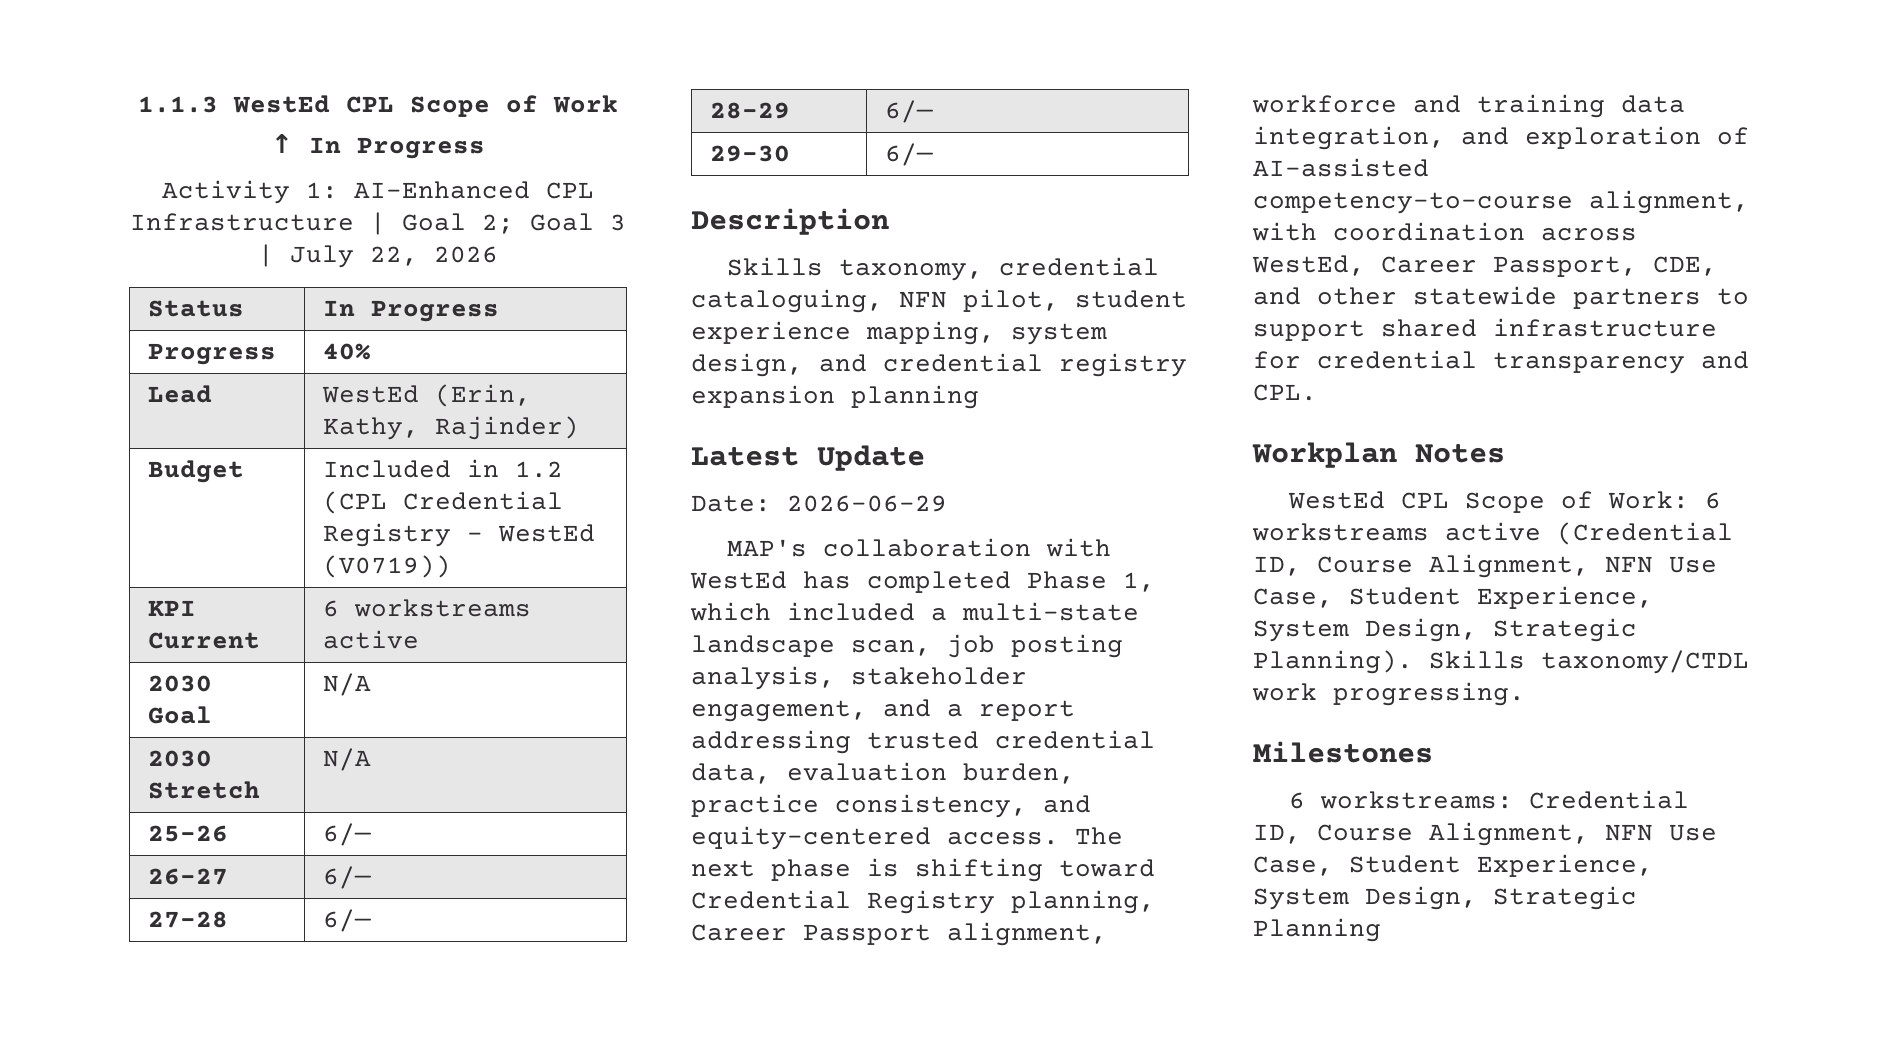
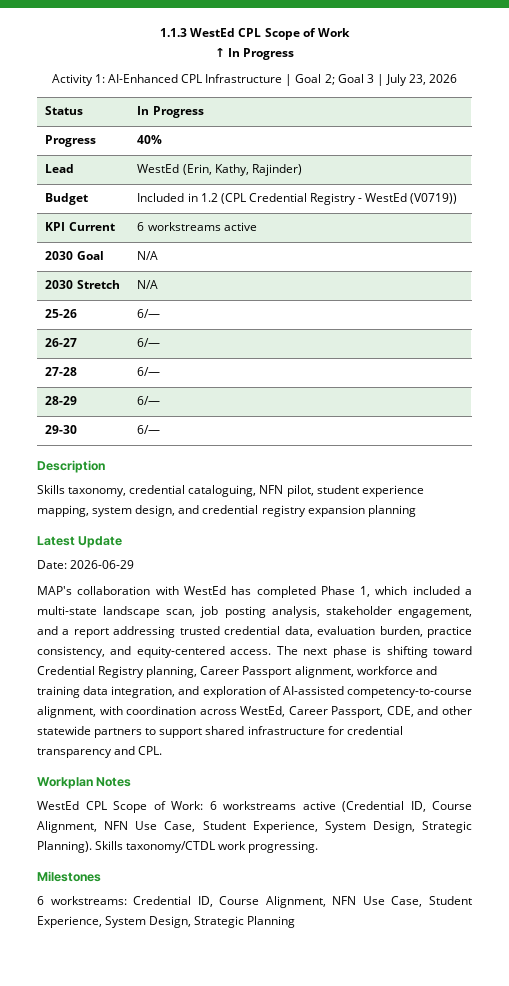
[370,246,418,266] 22, -> [409,74,427,85] 23,

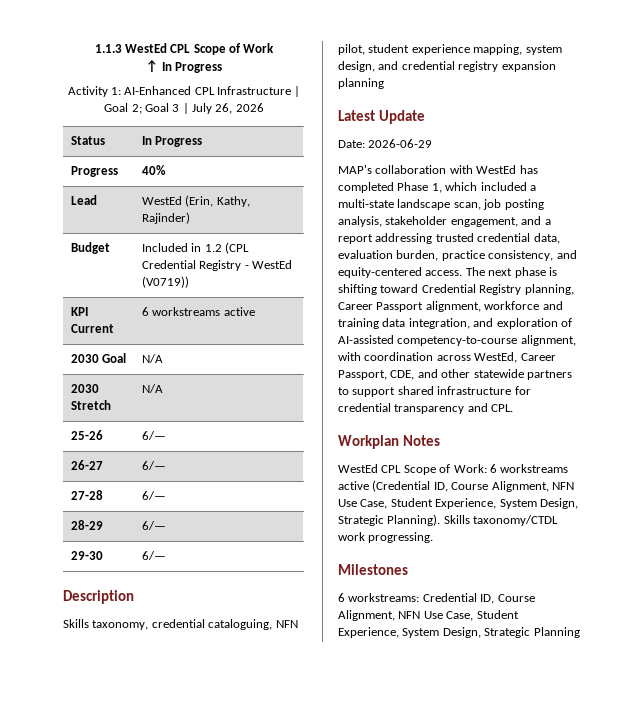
[409,74,427,85] 23, -> [215,103,233,114] 26,

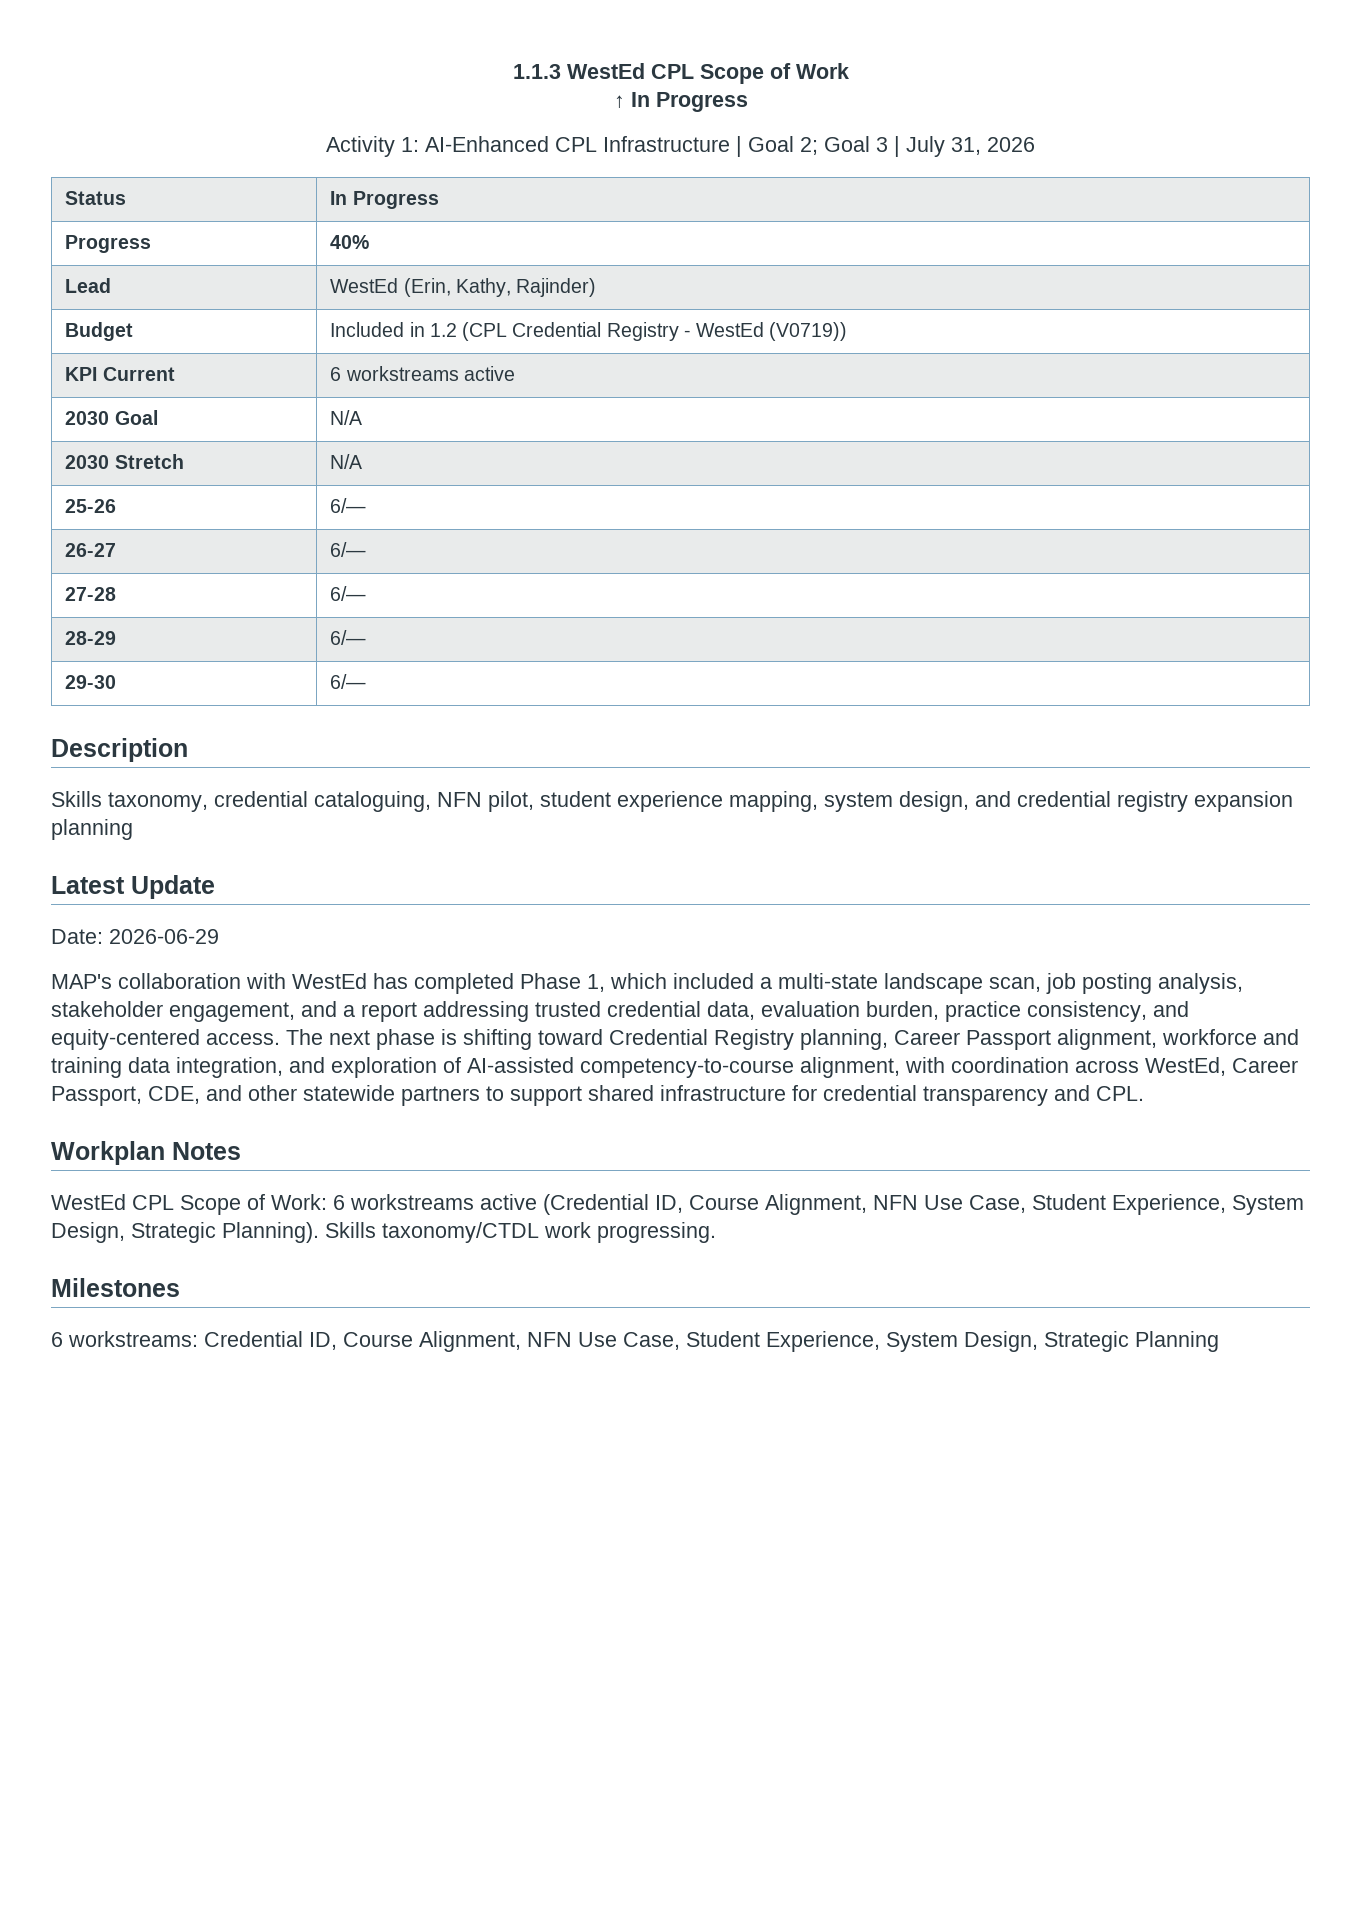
[215,103,233,114] 26, -> [951,137,981,155] 31,

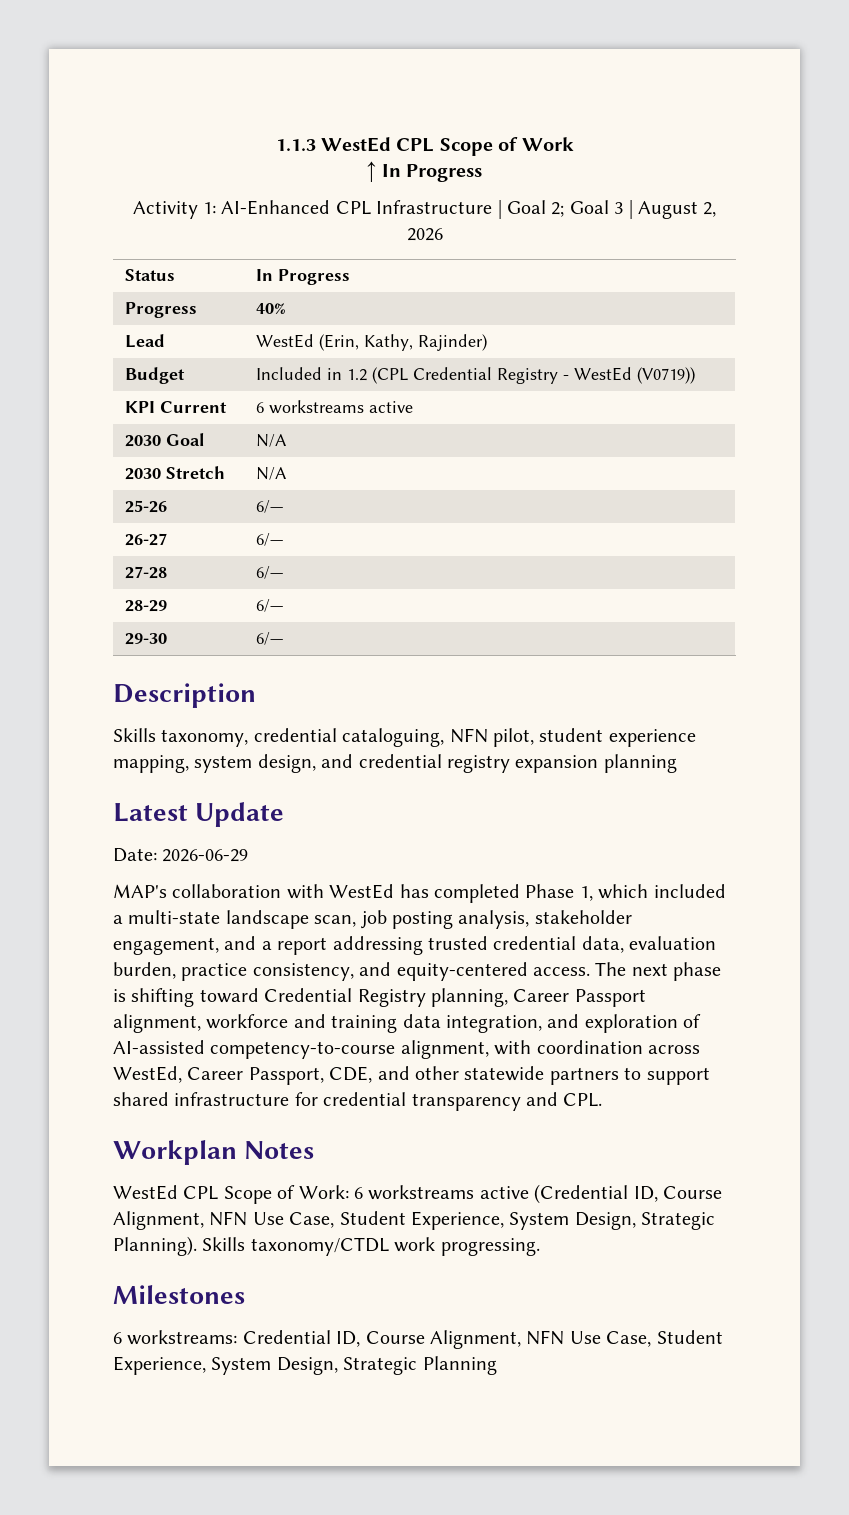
[906,136,981,157] July 31, -> [637,201,717,219] August 2,

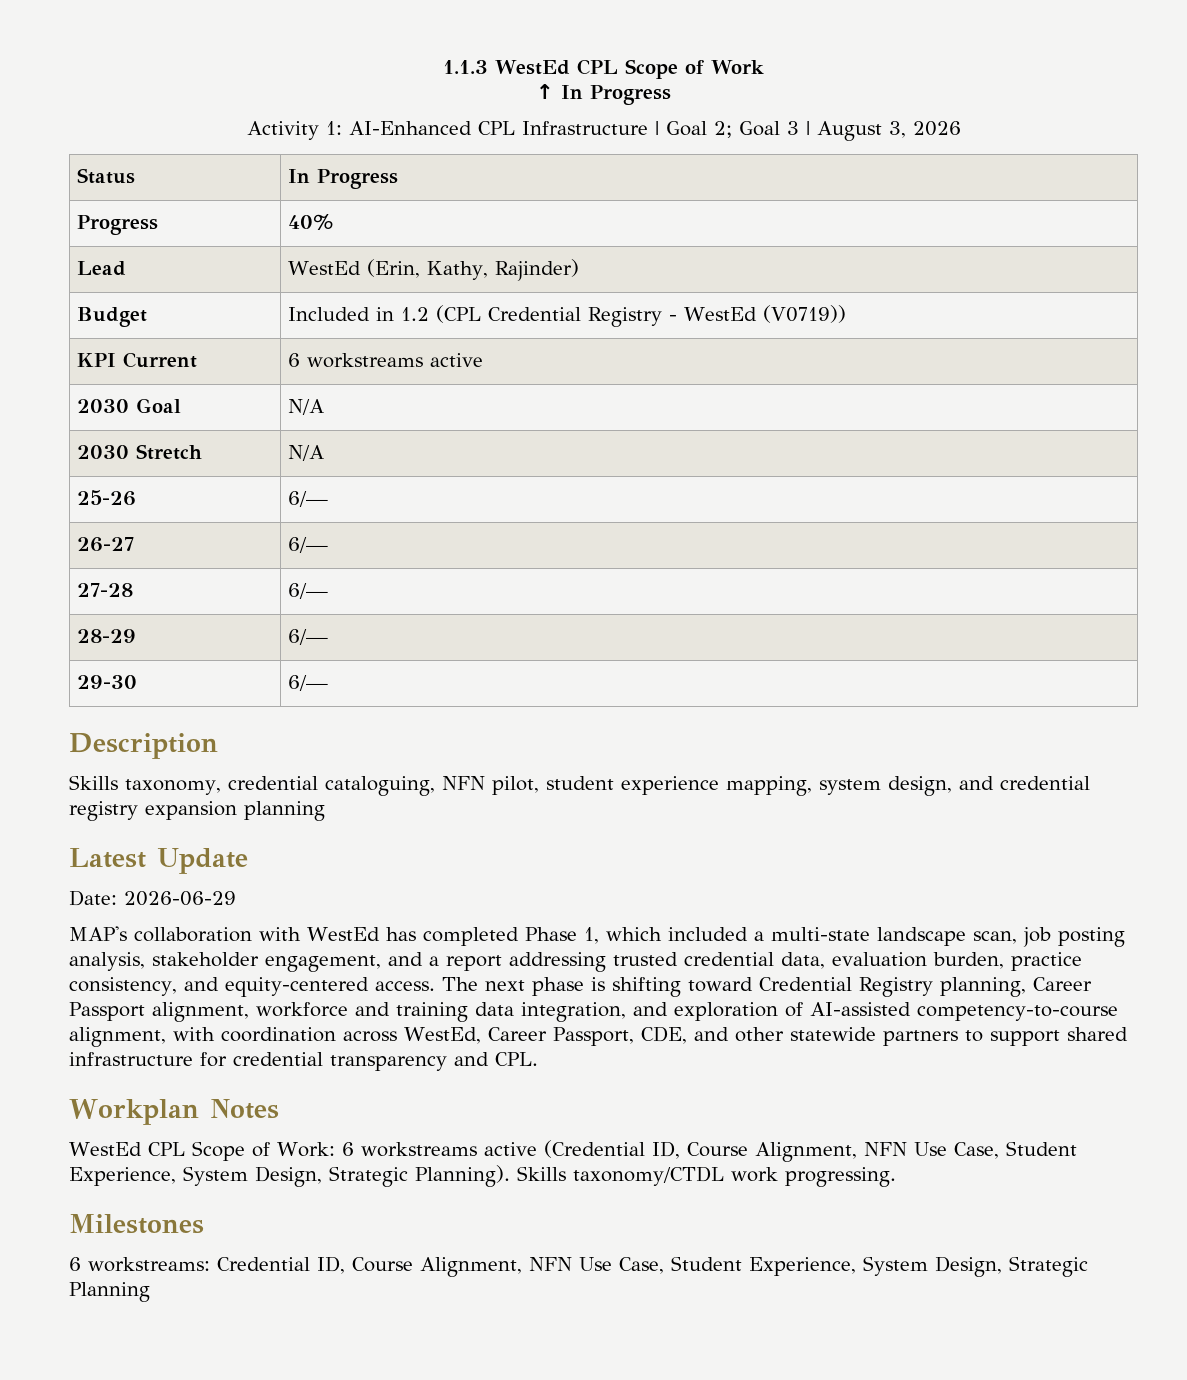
[703,202,717,217] 2, -> [888,121,906,138] 3,

